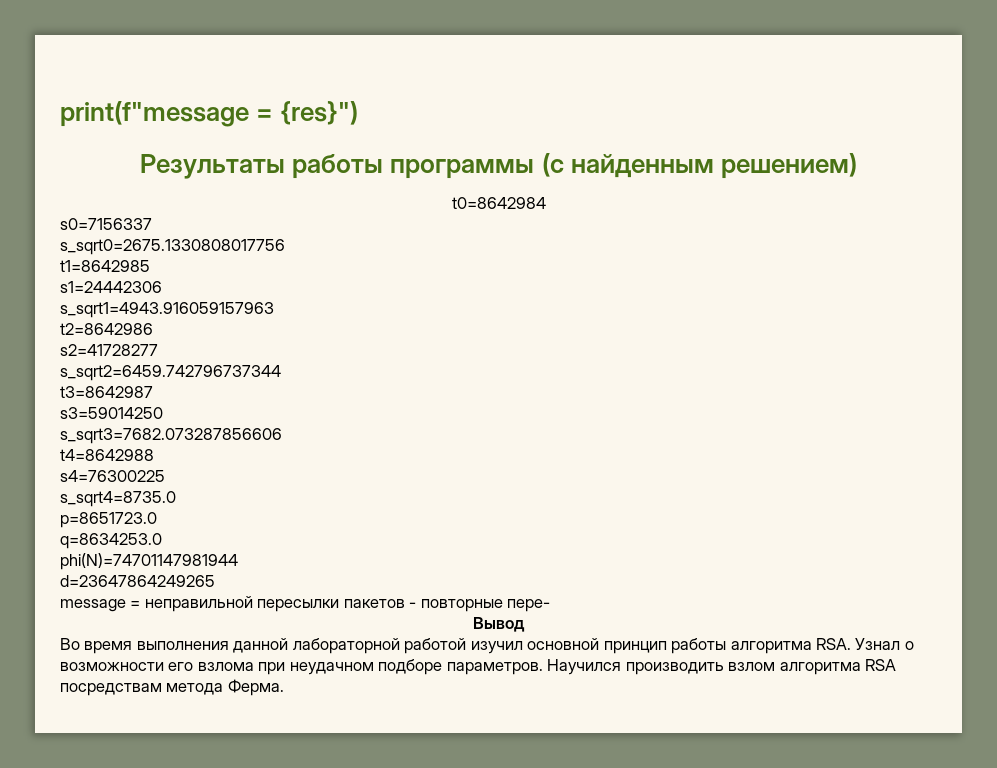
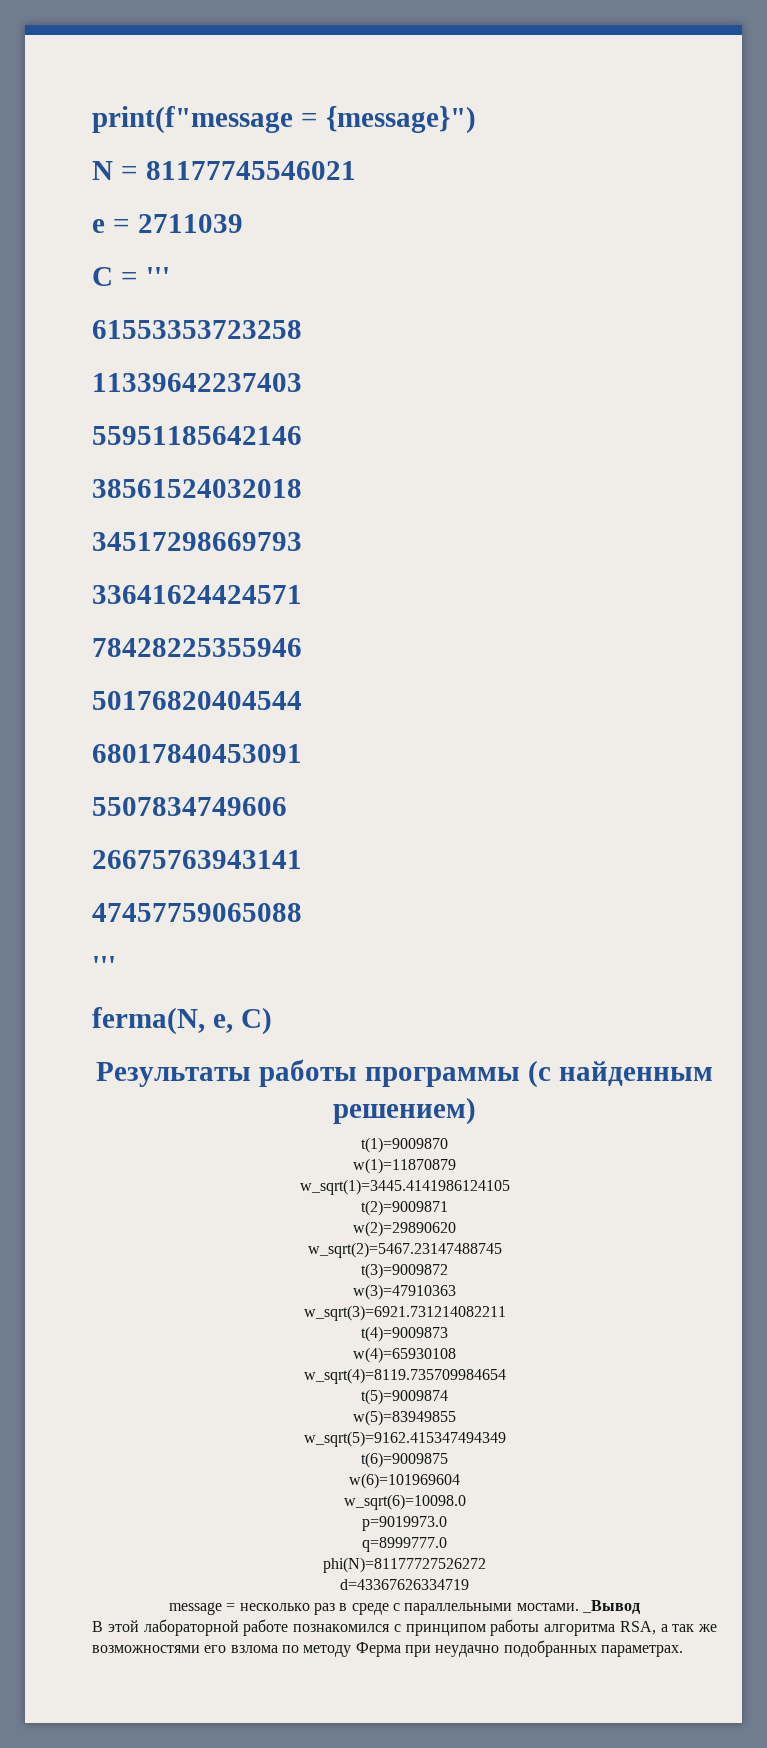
[280,101,359,125] {res}") -> [325,106,476,134] [92,161,356,180] [92,214,243,233] [92,267,170,286] [92,320,302,339] [92,373,302,392] [92,426,302,445] [92,479,302,498] [92,532,302,551] [92,585,302,604] [92,638,302,657] [92,691,302,710] [92,744,302,763] [92,797,287,816] [92,850,302,869] [92,903,302,922] [92,956,116,975] [92,1007,272,1035] {message}") // N = 81177745546021 // e = 2711039 // C = ''' // 61553353723258 // 11339642237403 // 55951185642146 // 38561524032018 // 34517298669793 // 33641624424571 // 78428225355946 // 50176820404544 // 68017840453091 // 5507834749606 // 26675763943141 // 47457759065088 // ''' // ferma(N, e, C)
[451,197,546,209] [60,218,152,230] [60,239,285,255] [60,260,150,272] [60,281,162,293] [60,302,274,318] [60,323,153,335] [60,344,158,356] [60,365,281,381] [60,386,153,398] [60,407,163,419] [60,428,282,444] [60,449,154,461] [60,470,165,482] [60,491,176,507] [60,512,157,528] [60,533,162,549] [60,553,238,570] [60,575,215,587] [60,596,551,612] [473,617,525,632] [60,638,914,654] [60,659,897,675] [60,679,284,696] t0=8642984 // s0=7156337 // s_sqrt0=2675.1330808017756 // t1=8642985 // s1=24442306 // s_sqrt1=4943.916059157963 // t2=8642986 // s2=41728277 // s_sqrt2=6459.742796737344 // t3=8642987 // s3=59014250 // s_sqrt3=7682.073287856606 // t4=8642988 // s4=76300225 // s_sqrt4=8735.0 // p=8651723.0 // q=8634253.0 // phi(N)=74701147981944 // d=23647864249265 // message = неправильной пересылки пакетов - повторные пере- // Вывод // Во время выполнения данной лабораторной работой изучил основной принцип работы алгоритма RSA. Узнал о возможности его взлома при неудачном подборе параметров. Научился производить взлом алгоритма RSA посредствам метода Ферма. -> [361,1137,448,1153] [353,1158,456,1174] [299,1179,510,1195] [361,1200,448,1216] [353,1221,456,1237] [307,1242,502,1258] [361,1263,448,1279] [353,1284,456,1300] [303,1305,506,1321] [361,1326,448,1342] [353,1347,456,1363] [303,1368,506,1384] [361,1389,448,1405] [353,1410,456,1426] [303,1431,506,1447] [361,1452,448,1468] [349,1473,460,1489] [343,1494,466,1510] [362,1516,447,1531] [362,1537,447,1552] [323,1557,486,1573] [340,1579,469,1590] [169,1600,640,1615] [92,1619,717,1636] [92,1640,683,1657] t(1)=9009870 // w(1)=11870879 // w_sqrt(1)=3445.4141986124105 // t(2)=9009871 // w(2)=29890620 // w_sqrt(2)=5467.23147488745 // t(3)=9009872 // w(3)=47910363 // w_sqrt(3)=6921.731214082211 // t(4)=9009873 // w(4)=65930108 // w_sqrt(4)=8119.735709984654 // t(5)=9009874 // w(5)=83949855 // w_sqrt(5)=9162.415347494349 // t(6)=9009875 // w(6)=101969604 // w_sqrt(6)=10098.0 // p=9019973.0 // q=8999777.0 // phi(N)=81177727526272 // d=43367626334719 // message = несколько раз в среде с параллельными мостами. _Вывод // В этой лабораторной работе познакомился с принципом работы алгоритма RSA, а так же возможностями его взлома по методу Ферма при неудачно подобранных параметрах.

